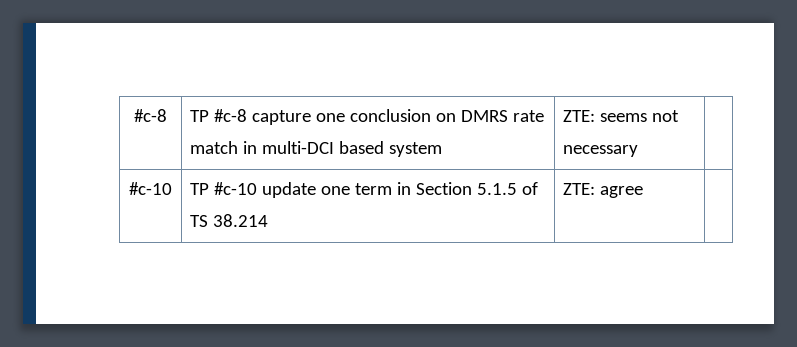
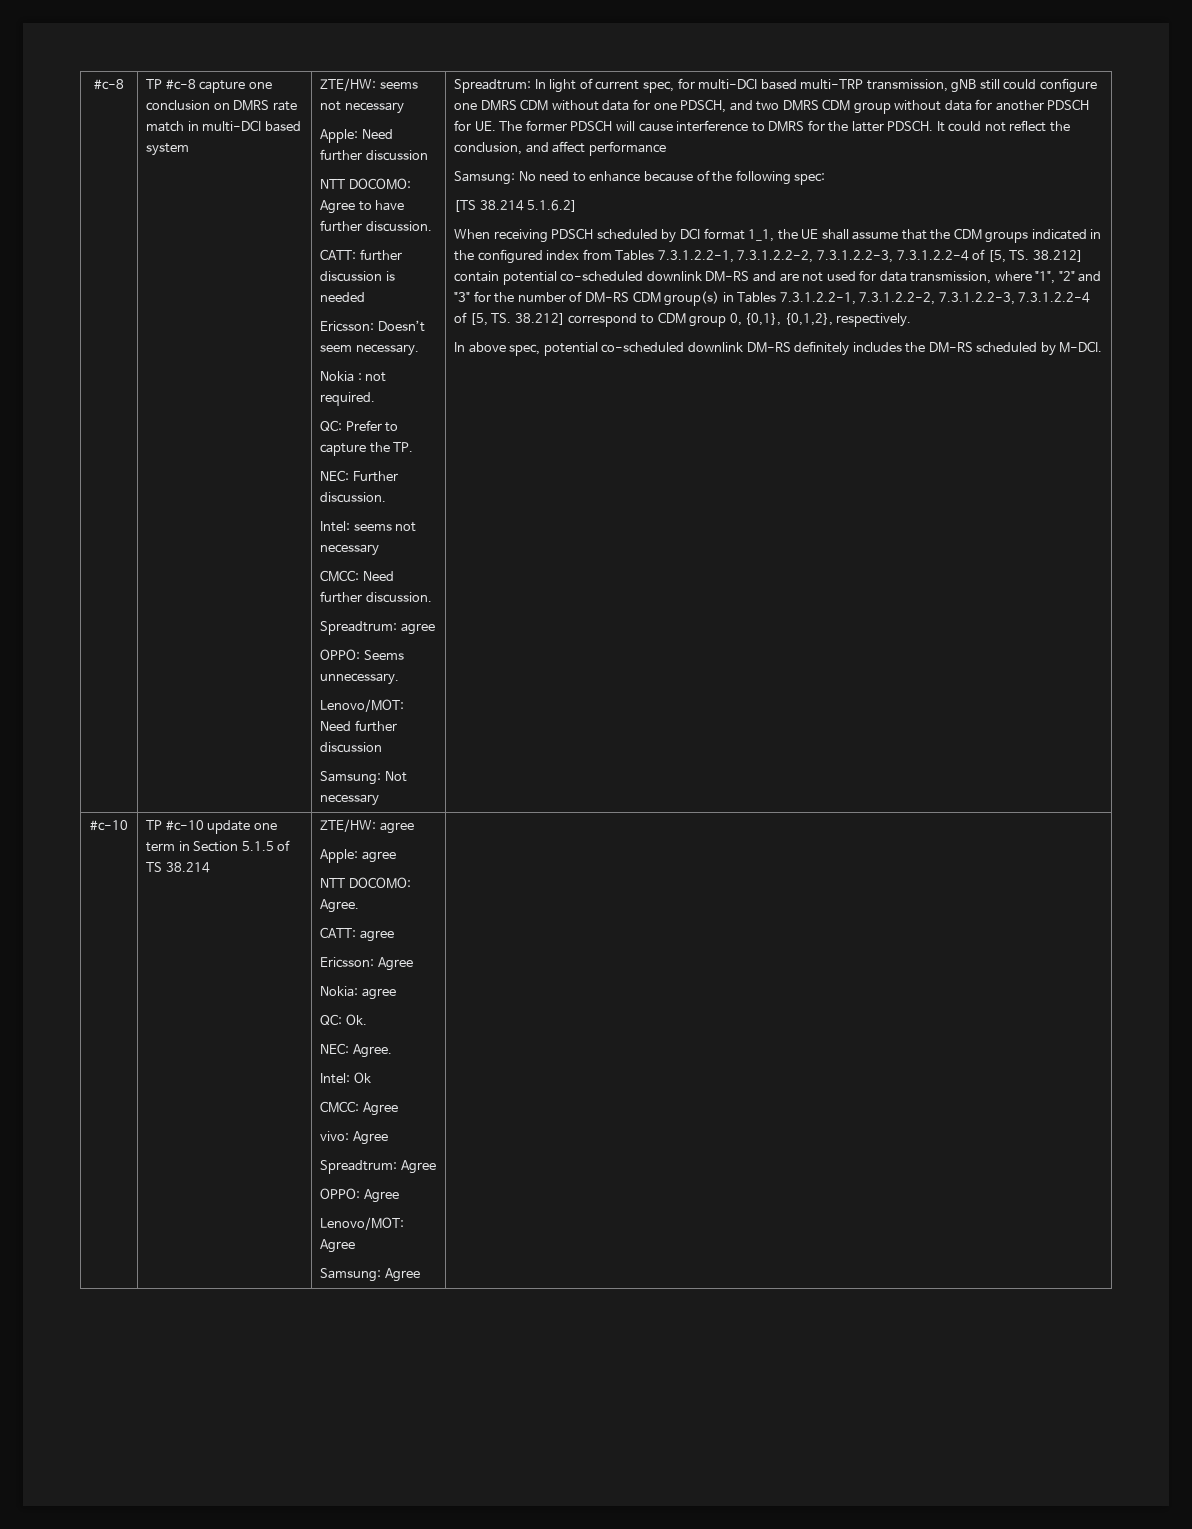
[563,110,680,122] [563,145,639,157] ZTE: seems not necessary | -> [320,78,418,91] [320,101,404,114] [320,129,393,143] [320,149,428,161] [320,178,411,190] [320,200,405,214] [320,220,432,232] [320,249,402,261] [320,271,395,282] [320,292,366,302] [320,320,425,332] [320,344,419,356] [320,371,387,382] [320,392,376,406] [320,420,399,432] [320,442,414,456] [320,470,398,482] [320,492,387,503] [320,521,417,532] [320,544,380,556] [320,570,394,582] [320,591,432,603] [320,621,435,635] [320,649,404,660] [320,673,400,685] [320,699,405,712] [320,720,397,732] [320,742,383,753] [320,771,407,785] [320,794,380,806] [454,78,1097,93] [454,99,1090,114] [454,120,1070,132] [454,141,666,156] [454,170,826,185] [454,200,578,212] [454,228,1102,243] [454,249,1083,264] [454,270,1102,285] [454,291,1091,306] [454,312,912,327] [454,341,1103,356] ZTE/HW: seems not necessary // Apple: Need further discussion // NTT DOCOMO: Agree to have further discussion. // CATT: further discussion is needed // Ericsson: Doesn’t seem necessary. // Nokia : not required. // QC: Prefer to capture the TP. // NEC: Further discussion. // Intel: seems not necessary // CMCC: Need further discussion. // Spreadtrum: agree // OPPO: Seems unnecessary. // Lenovo/MOT: Need further discussion // Samsung: Not necessary | Spreadtrum: In light of current spec, for multi-DCI based multi-TRP transmission, gNB still could configure one DMRS CDM without data for one PDSCH, and two DMRS CDM group without data for another PDSCH for UE. The former PDSCH will cause interference to DMRS for the latter PDSCH. It could not reflect the conclusion, and affect performance // Samsung: No need to enhance because of the following spec: // [TS 38.214 5.1.6.2] // When receiving PDSCH scheduled by DCI format 1_1, the UE shall assume that the CDM groups indicated in the configured index from Tables 7.3.1.2.2-1, 7.3.1.2.2-2, 7.3.1.2.2-3, 7.3.1.2.2-4 of [5, TS. 38.212] contain potential co-scheduled downlink DM-RS and are not used for data transmission, where "1", "2" and "3" for the number of DM-RS CDM group(s) in Tables 7.3.1.2.2-1, 7.3.1.2.2-2, 7.3.1.2.2-3, 7.3.1.2.2-4 of [5, TS. 38.212] correspond to CDM group 0, {0,1}, {0,1,2}, respectively. // In above spec, potential co-scheduled downlink DM-RS definitely includes the DM-RS scheduled by M-DCI.
[563,183,644,198] ZTE: agree -> [320,819,414,834] [320,849,396,863] [320,877,411,889] [320,899,360,913] [320,927,394,942] [320,957,413,971] [320,986,396,1000] [320,1014,367,1025] [320,1043,392,1058] [320,1072,371,1084] [320,1101,398,1116] [320,1131,388,1145] [320,1160,436,1174] [320,1188,399,1203] [320,1217,405,1230] [320,1239,356,1253] [320,1268,420,1282] ZTE/HW: agree // Apple: agree // NTT DOCOMO: Agree. // CATT: agree // Ericsson: Agree // Nokia: agree // QC: Ok. // NEC: Agree. // Intel: Ok // CMCC: Agree // vivo: Agree // Spreadtrum: Agree // OPPO: Agree // Lenovo/MOT: Agree // Samsung: Agree

